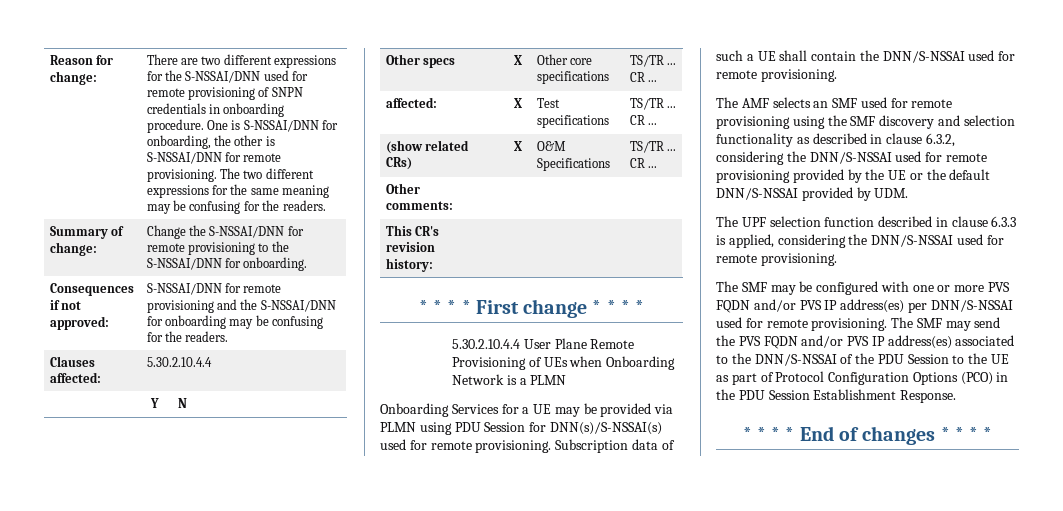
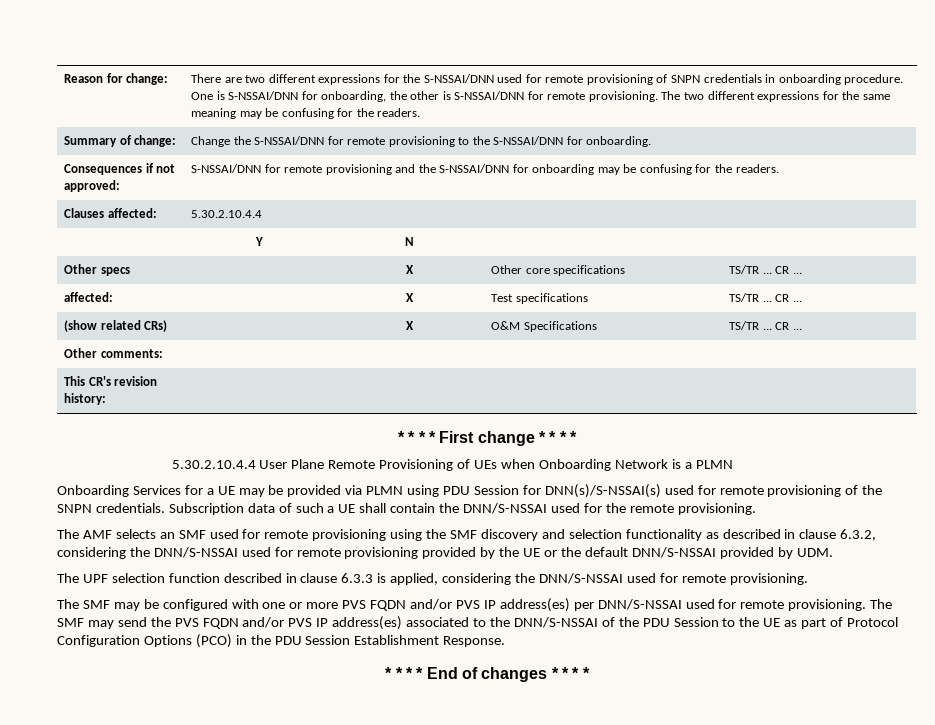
[475,440,552,453] provisioning. -> [767,485,883,497] [57,503,165,513] provisioning of the SNPN credentials.
(1016, 56) none -> [605,503,626,513] the

